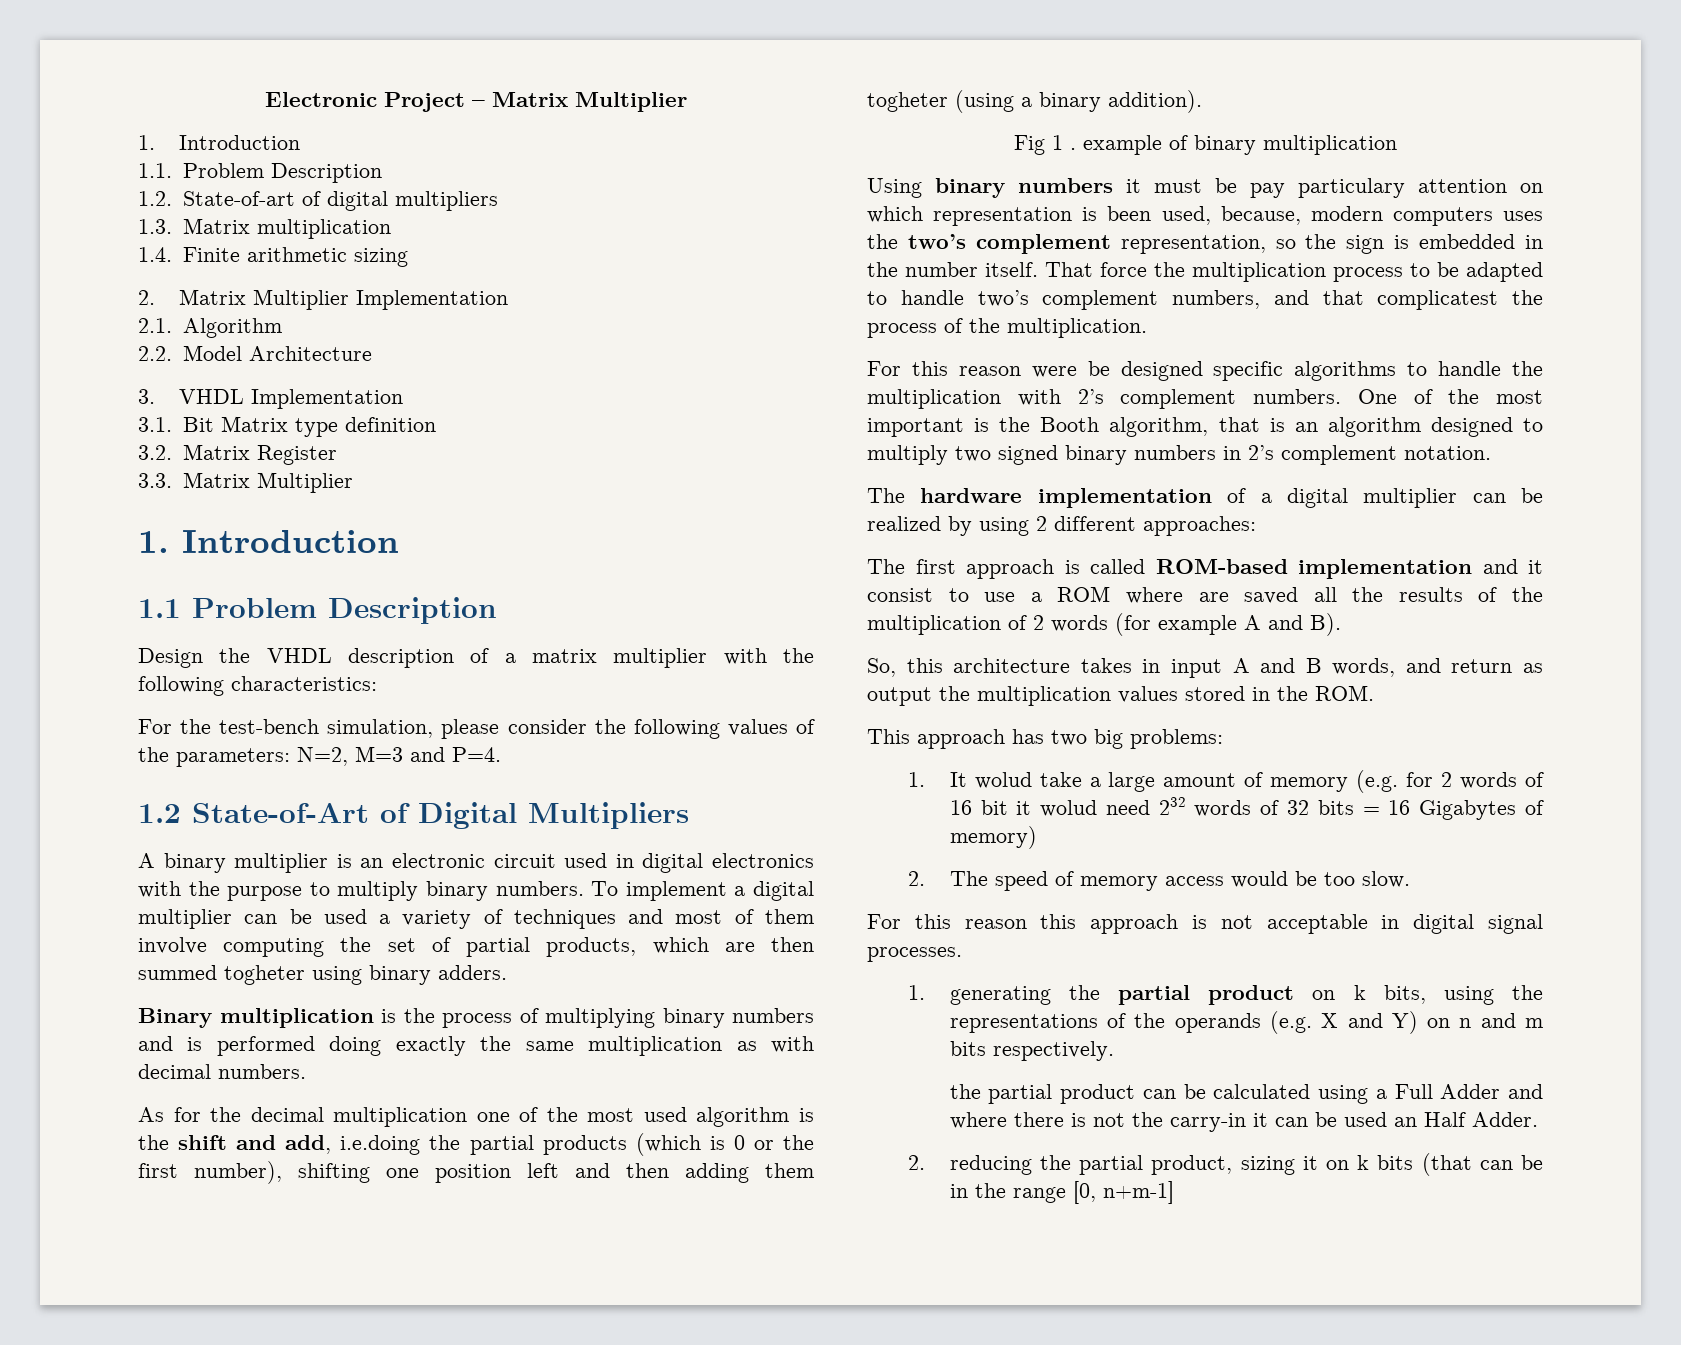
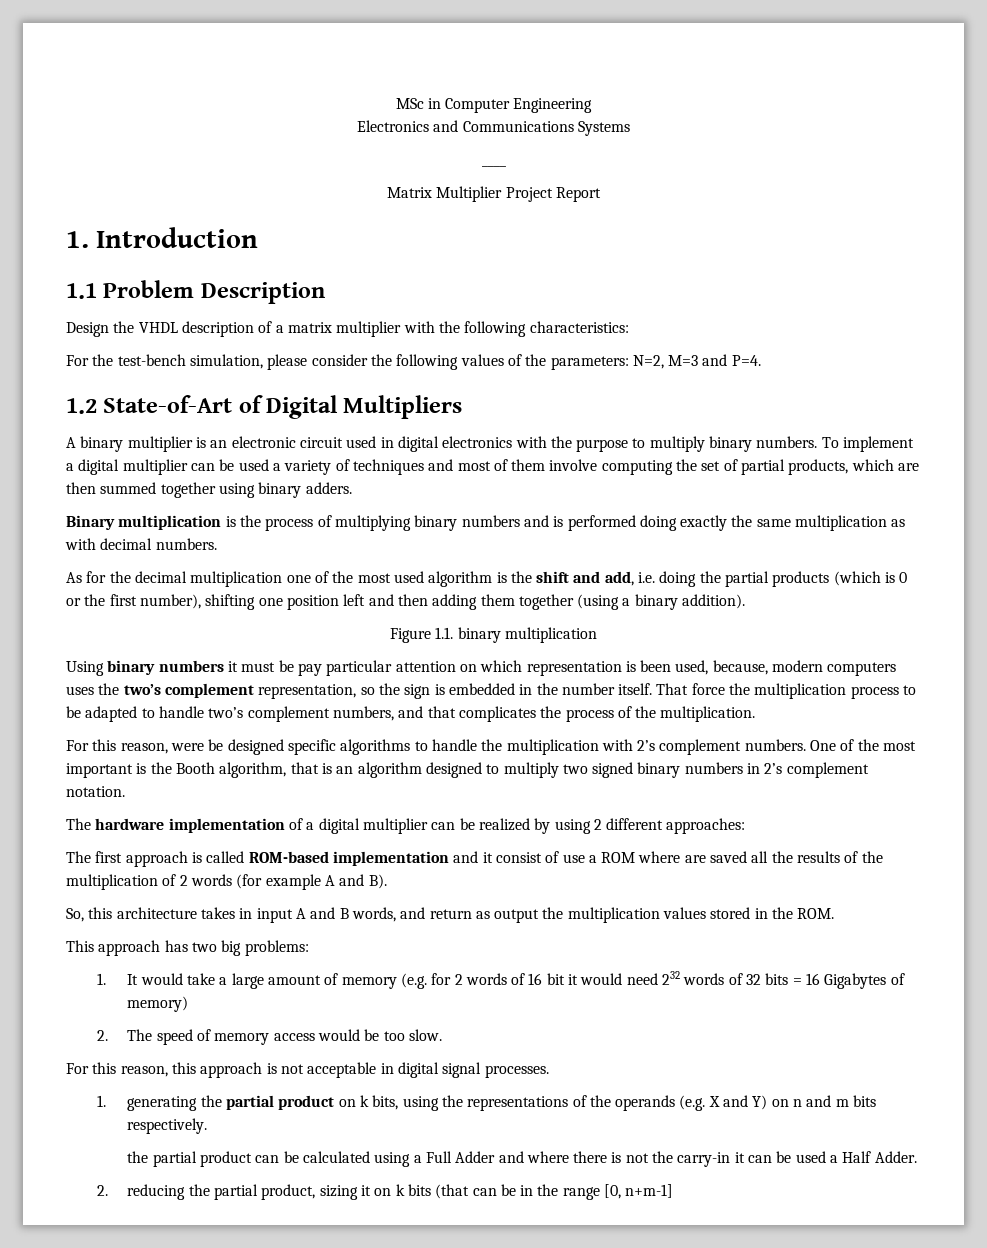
[265,92,687,112] [138,135,301,150] [138,163,382,183] [138,191,498,211] [138,218,391,239] [138,247,408,267] [138,289,509,310] [138,318,282,338] [138,345,372,361] [138,389,404,409] [138,416,436,437] [138,444,337,465] [138,472,353,493] Electronic Project – Matrix Multiplier // 1. Introduction // 1.1. Problem Description // 1.2. State-of-art of digital multipliers // 1.3. Matrix multiplication // 1.4. Finite arithmetic sizing // 2. Matrix Multiplier Implementation // 2.1. Algorithm // 2.2. Model Architecture // 3. VHDL Implementation // 3.1. Bit Matrix type definition // 3.2. Matrix Register // 3.3. Matrix Multiplier -> [395,98,593,113] [357,120,630,136] [481,165,506,167] [387,186,601,202] MSc in Computer Engineering // Electronics and Communications Systems // ____ // Matrix Multiplier Project Report
[224,965,305,985] togheter -> [160,482,216,498] together
[340,1135,421,1155] i.e.doing -> [638,571,697,587] i.e. doing
[867,92,948,112] togheter -> [518,594,574,610] together
[1013,135,1188,155] Fig 1 . example of -> [390,627,454,643] Figure 1.1.
[1298,178,1405,198] particulary -> [326,660,393,676] particular
[1377,290,1499,310] complicatest -> [458,706,536,722] complicates
[958,366,1021,376] reason -> [120,743,168,754] reason,
[948,588,969,602] to -> [545,851,560,863] of
[974,772,1032,789] wolud -> [140,973,183,985] would
[1040,800,1098,817] wolud -> [580,973,623,985] would
[964,919,1027,929] reason -> [120,1066,168,1077] reason,
[1393,1117,1417,1127] an -> [830,1155,839,1163] a

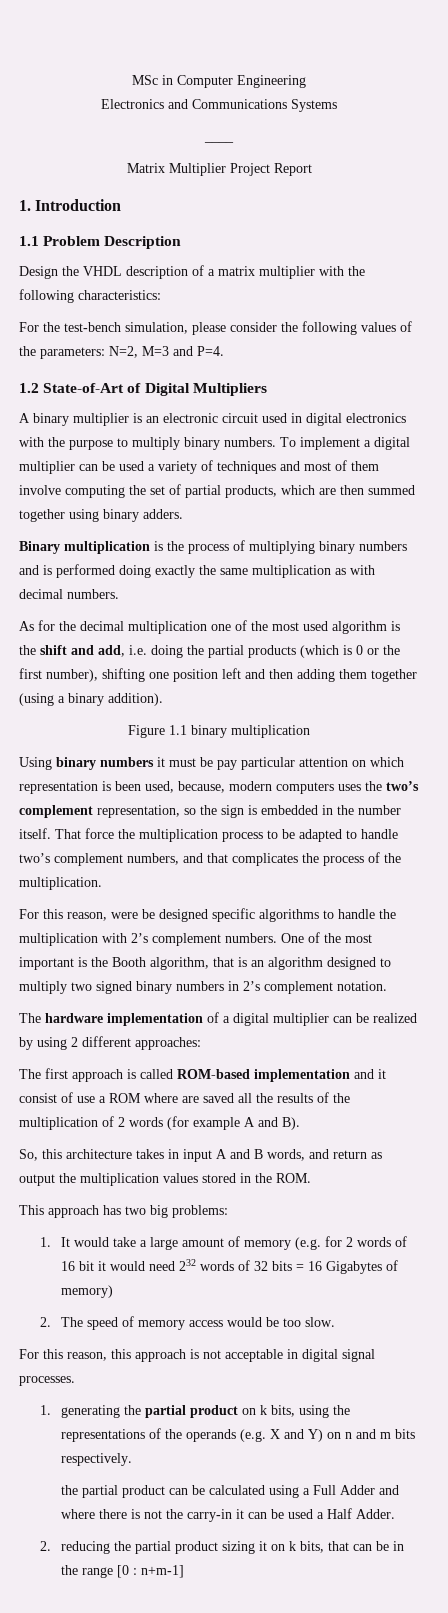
[435,627,454,639] 1.1. -> [169,725,187,735] 1.1
[261,1184,316,1200] product, -> [174,1541,218,1554] product
[407,1184,470,1199] bits (that -> [299,1541,349,1553] bits, that
[604,1184,622,1199] [0, -> [116,1565,137,1578] [0 :

